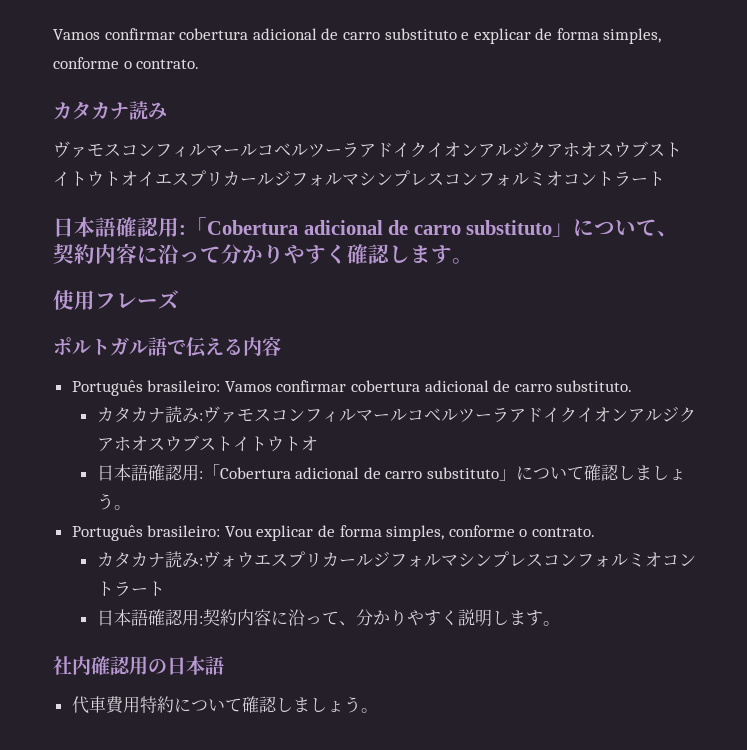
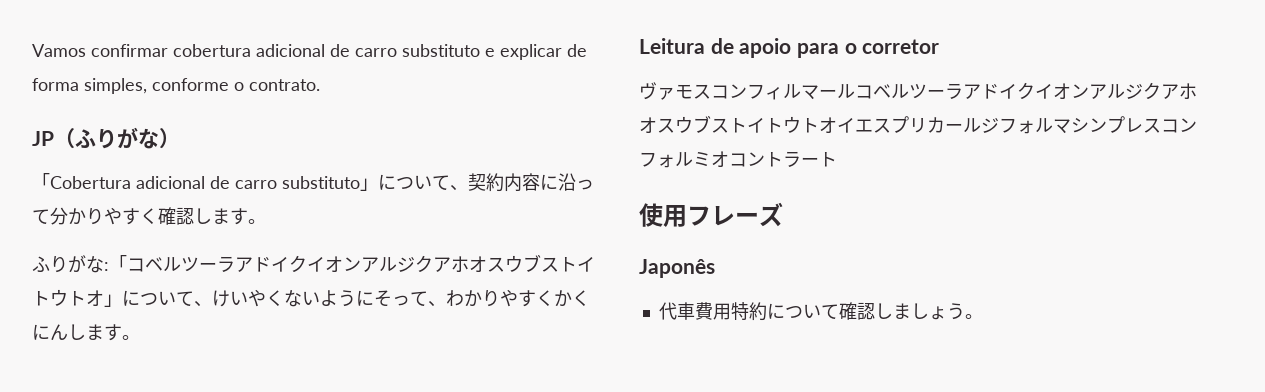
[53,101,167,120] カタカナ読み -> [32,127,180,149] [32,173,594,192] [32,207,266,225] [32,254,595,273] [32,289,590,307] [32,324,140,341] [639,38,940,58] JP（ふりがな） // 「Cobertura adicional de carro substituto」について、契約内容に沿って分かりやすく確認します。 // ふりがな:「コベルツーラアドイクイオンアルジクアホオスウブストイトウトオ」について、けいやくないようにそって、わかりやすくかくにんします。 // Leitura de apoio para o corretor
[53,217,679,237] [53,243,473,264] [53,290,179,310] [53,337,281,358] [71,380,633,396] [96,406,696,423] [96,435,318,452] [96,464,686,481] [96,493,131,510] [71,525,596,541] [96,551,696,568] [96,581,165,597] [96,609,560,627] [53,656,224,675] 日本語確認用:「Cobertura adicional de carro substituto」について、契約内容に沿って分かりやすく確認します。 // 使用フレーズ // ポルトガル語で伝える内容 // Português brasileiro: Vamos confirmar cobertura adicional de carro substituto. // カタカナ読み:ヴァモスコンフィルマールコベルツーラアドイクイオンアルジクアホオスウブストイトウトオ // 日本語確認用:「Cobertura adicional de carro substituto」について確認しましょう。 // Português brasileiro: Vou explicar de forma simples, conforme o contrato. // カタカナ読み:ヴォウエスプリカールジフォルマシンプレスコンフォルミオコントラート // 日本語確認用:契約内容に沿って、分かりやすく説明します。 // 社内確認用の日本語 -> [639,202,783,227] [639,259,715,278] 使用フレーズ // Japonês

